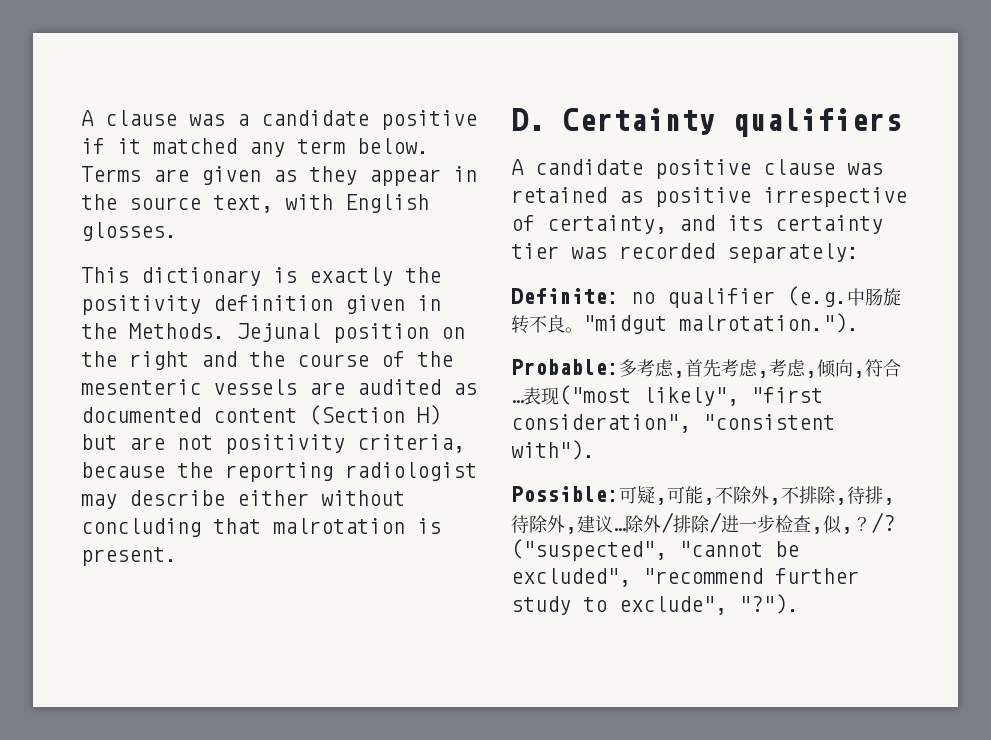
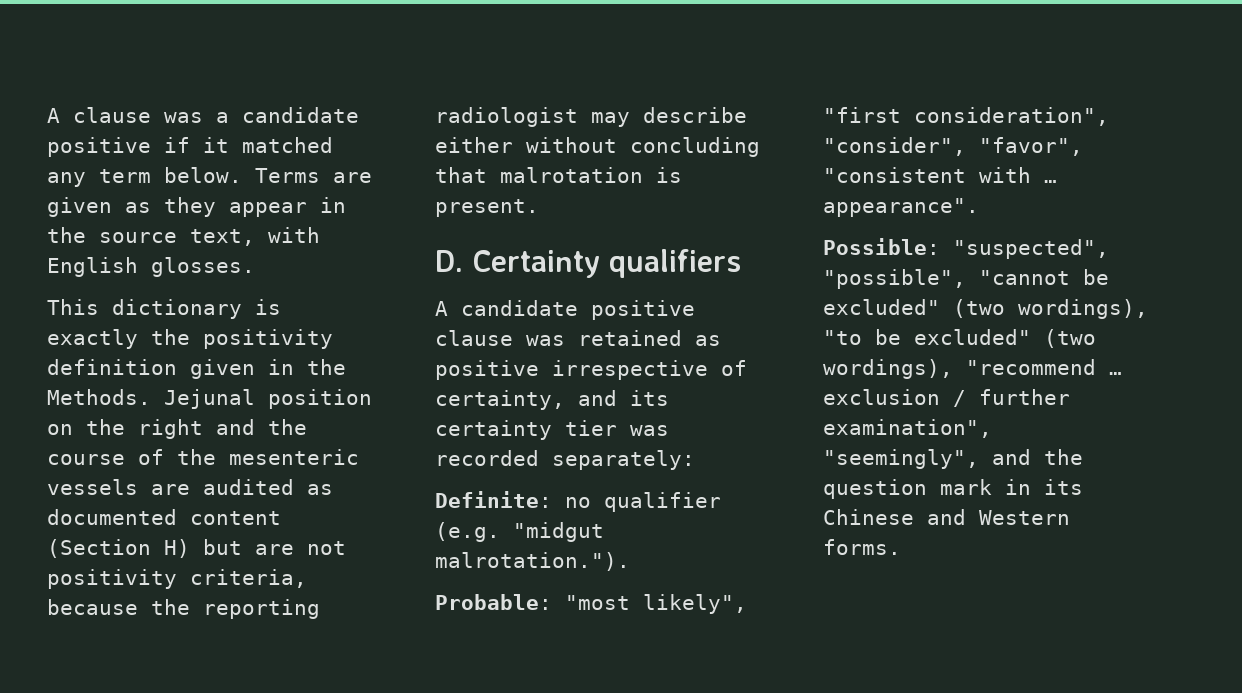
[847,288,901,306] [511,315,583,334] 中肠旋转不良。 -> (500, 532) none
[619,359,901,378] [511,385,823,406] [511,414,835,433] [511,440,595,460] [511,485,895,505] [511,512,895,534] [511,539,799,561] [511,568,859,587] [511,594,799,615] 多考虑,首先考虑,考虑,倾向,符合…表现("most likely", "first consideration", "consistent with"). // Possible:可疑,可能,不除外,不排除,待排,待除外,建议…除外/排除/进一步检查,似,？/? ("suspected", "cannot be excluded", "recommend further study to exclude", "?"). -> [565,594,747,614] [823,107,1109,126] [823,137,1083,156] [823,167,1057,183] [823,198,979,217] [823,238,1109,259] [823,269,1109,289] [823,299,1148,319] [823,329,1096,348] [823,359,1122,379] [823,389,1070,407] [823,419,992,438] [823,449,1083,469] [823,479,1083,499] [823,509,1070,525] [823,539,901,555] "most likely", "first consideration", "consider", "favor", "consistent with … appearance". // Possible: "suspected", "possible", "cannot be excluded" (two wordings), "to be excluded" (two wordings), "recommend … exclusion / further examination", "seemingly", and the question mark in its Chinese and Western forms.

